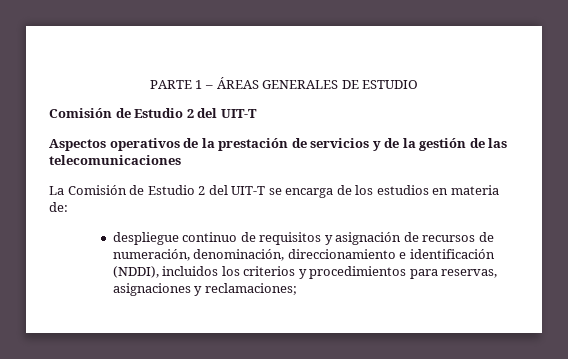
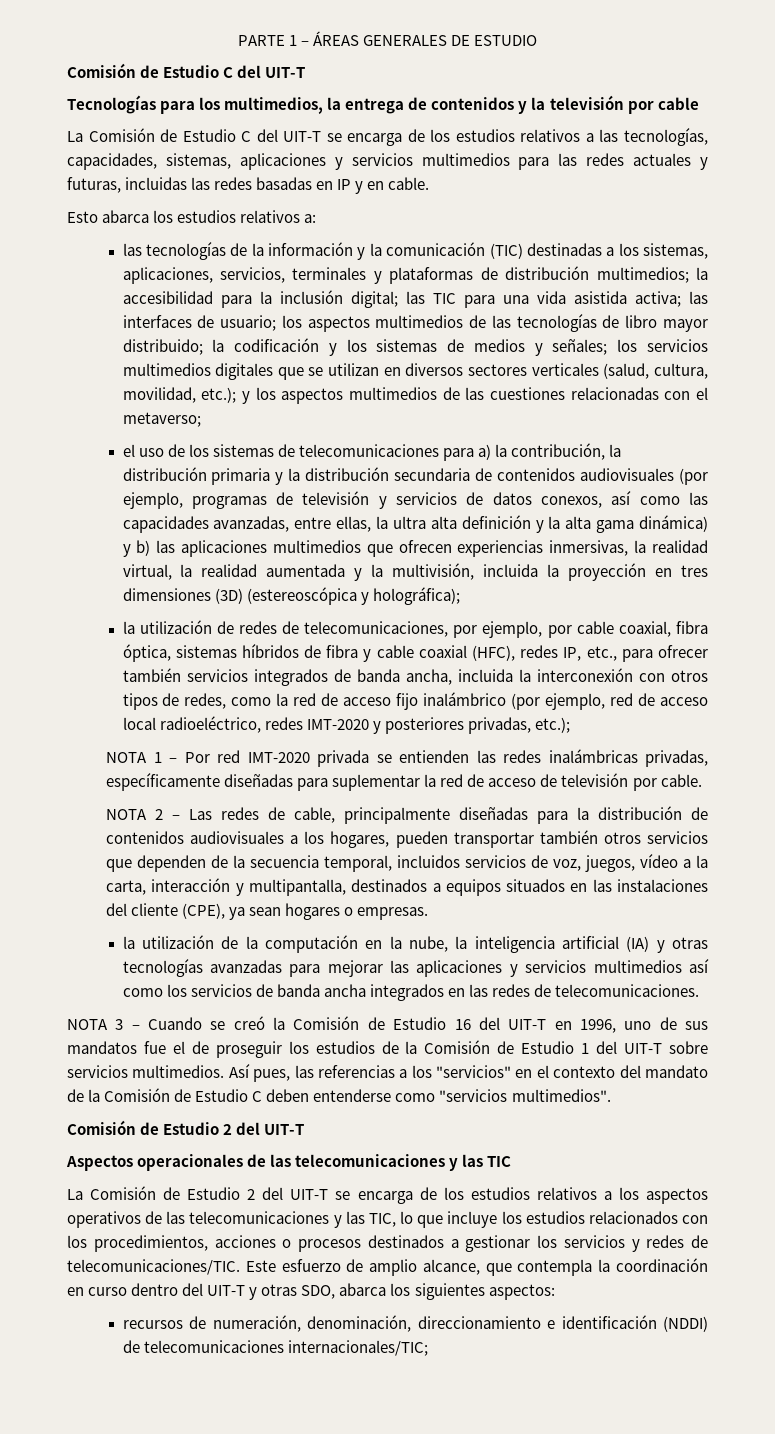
(419, 84) none -> [67,63,306,78] [67,95,699,114] [67,128,708,146] [67,153,708,170] [67,177,430,194] [67,210,317,223] [122,242,708,260] [122,266,709,284] [122,290,708,308] [122,314,709,332] [122,338,709,356] [122,363,709,380] [122,387,708,404] [122,412,201,427] [122,443,622,461] [122,467,708,485] [122,491,708,509] [122,515,708,533] [122,540,709,557] [122,563,708,581] [122,587,460,605] [122,620,708,638] [122,644,709,662] [122,668,708,686] [122,692,708,710] [122,716,570,734] [106,749,708,767] [106,773,702,791] [106,806,708,824] [106,830,709,848] [106,854,708,872] [106,878,708,896] [106,903,429,920] [122,935,708,953] [122,959,710,977] [122,984,700,1001] [67,1016,709,1033] [67,1040,708,1058] [67,1064,708,1082] [67,1088,611,1102] // Comisión de Estudio C del UIT-T // Tecnologías para los multimedios, la entrega de contenidos y la televisión por cable // La Comisión de Estudio C del UIT-T se encarga de los estudios relativos a las tecnologías, capacidades, sistemas, aplicaciones y servicios multimedios para las redes actuales y futuras, incluidas las redes basadas en IP y en cable. // Esto abarca los estudios relativos a: // las tecnologías de la información y la comunicación (TIC) destinadas a los sistemas, aplicaciones, servicios, terminales y plataformas de distribución multimedios; la accesibilidad para la inclusión digital; las TIC para una vida asistida activa; las interfaces de usuario; los aspectos multimedios de las tecnologías de libro mayor distribuido; la codificación y los sistemas de medios y señales; los servicios multimedios digitales que se utilizan en diversos sectores verticales (salud, cultura, movilidad, etc.); y los aspectos multimedios de las cuestiones relacionadas con el metaverso; // el uso de los sistemas de telecomunicaciones para a) la contribución, la distribución primaria y la distribución secundaria de contenidos audiovisuales (por ejemplo, programas de televisión y servicios de datos conexos, así como las capacidades avanzadas, entre ellas, la ultra alta definición y la alta gama dinámica) y b) las aplicaciones multimedios que ofrecen experiencias inmersivas, la realidad virtual, la realidad aumentada y la multivisión, incluida la proyección en tres dimensiones (3D) (estereoscópica y holográfica); // la utilización de redes de telecomunicaciones, por ejemplo, por cable coaxial, fibra óptica, sistemas híbridos de fibra y cable coaxial (HFC), redes IP, etc., para ofrecer también servicios integrados de banda ancha, incluida la interconexión con otros tipos de redes, como la red de acceso fijo inalámbrico (por ejemplo, red de acceso local radioeléctrico, redes IMT-2020 y posteriores privadas, etc.); // NOTA 1 – Por red IMT-2020 privada se entienden las redes inalámbricas privadas, específicamente diseñadas para suplementar la red de acceso de televisión por cable. // NOTA 2 – Las redes de cable, principalmente diseñadas para la distribución de contenidos audiovisuales a los hogares, pueden transportar también otros servicios que dependen de la secuencia temporal, incluidos servicios de voz, juegos, vídeo a la carta, interacción y multipantalla, destinados a equipos situados en las instalaciones del cliente (CPE), ya sean hogares o empresas. // la utilización de la computación en la nube, la inteligencia artificial (IA) y otras tecnologías avanzadas para mejorar las aplicaciones y servicios multimedios así como los servicios de banda ancha integrados en las redes de telecomunicaciones. // NOTA 3 – Cuando se creó la Comisión de Estudio 16 del UIT-T en 1996, uno de sus mandatos fue el de proseguir los estudios de la Comisión de Estudio 1 del UIT-T sobre servicios multimedios. Así pues, las referencias a los "servicios" en el contexto del mandato de la Comisión de Estudio C deben entenderse como "servicios multimedios".
[109,138,508,151] [49,155,181,165] operativos de la prestación de servicios y de la gestión de las telecomunicaciones -> [137,1154,512,1171] operacionales de las telecomunicaciones y las TIC
[432,185,499,195] [49,202,68,212] [112,232,419,245] en materia de: // despliegue continuo de requisitos y asignación de -> [536,1187,709,1204] [67,1211,708,1228] [67,1235,708,1252] [67,1258,708,1276] [67,1283,555,1300] relativos a los aspectos operativos de las telecomunicaciones y las TIC, lo que incluye los estudios relacionados con los procedimientos, acciones o procesos destinados a gestionar los servicios y redes de telecomunicaciones/TIC. Este esfuerzo de amplio alcance, que contempla la coordinación en curso dentro del UIT-T y otras SDO, abarca los siguientes aspectos: //
[112,266,498,279] [112,283,297,296] (NDDI), incluidos los criterios y procedimientos para reservas, asignaciones y reclamaciones; -> [663,1316,709,1332] [122,1340,428,1356] (NDDI) de telecomunicaciones internacionales/TIC;

